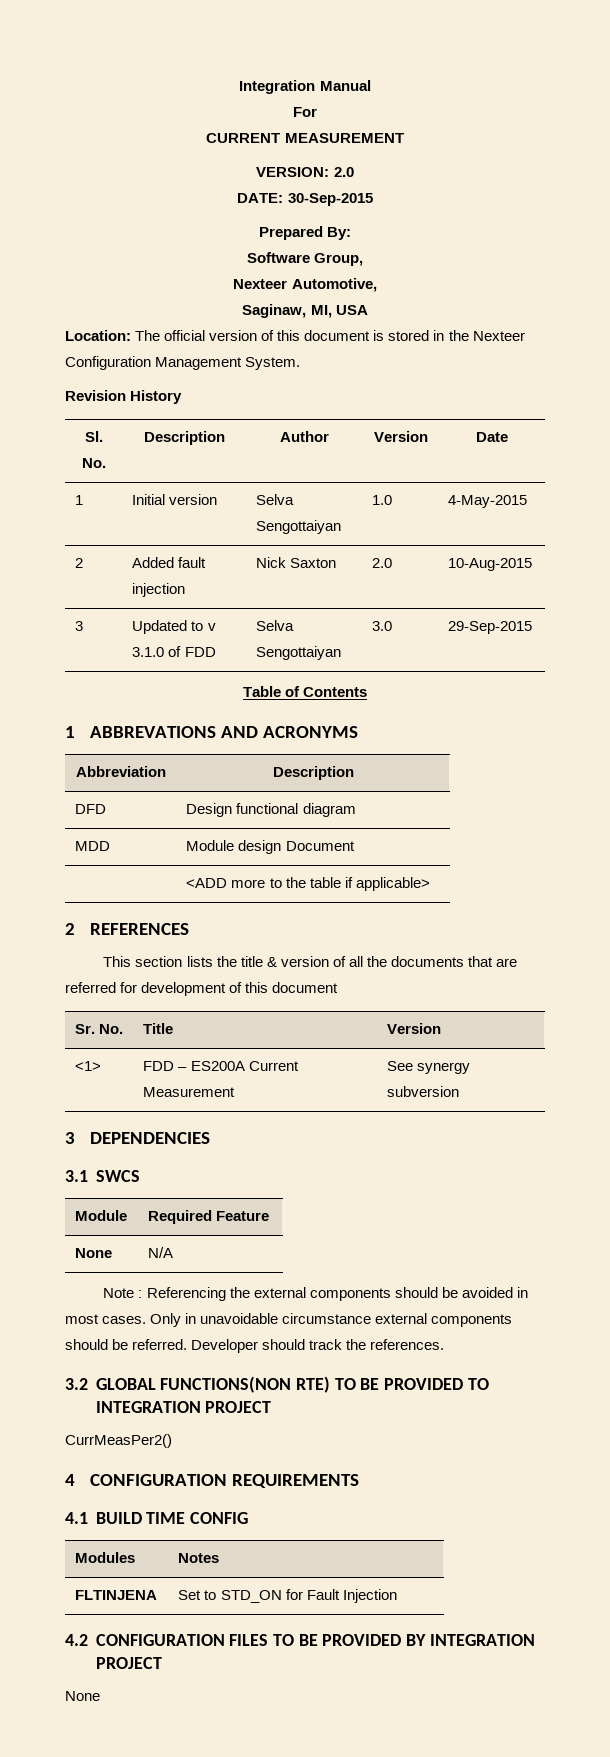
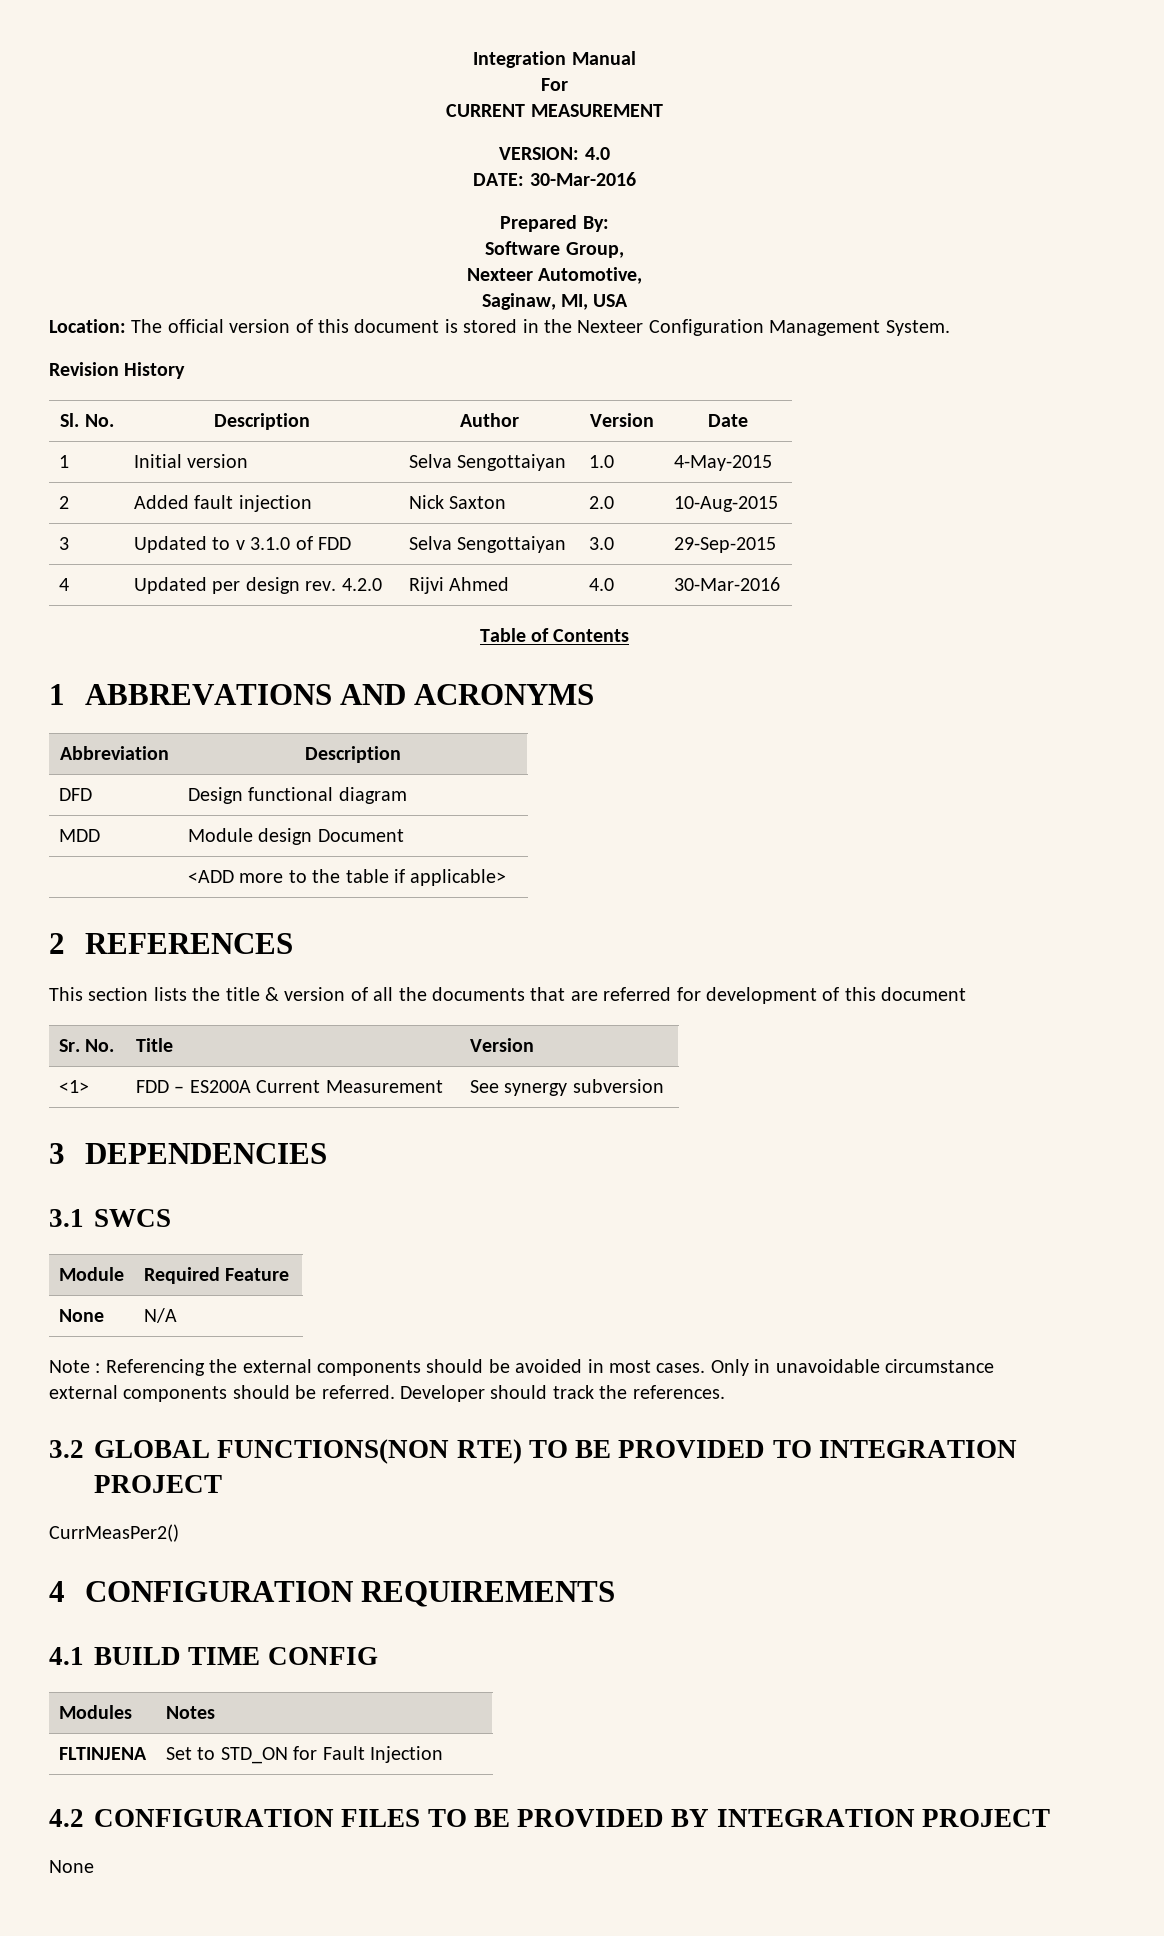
[333,167,354,177] 2.0 -> [584,147,610,160] 4.0
[287,193,373,206] 30-Sep-2015 -> [529,172,636,186] 30-Mar-2016
(533, 627) none -> [58,578,69,591] [133,577,382,594] [408,577,510,594] [588,578,614,591] [673,577,780,591] // 4 | Updated per design rev. 4.2.0 | Rijvi Ahmed | 4.0 | 30-Mar-2016

